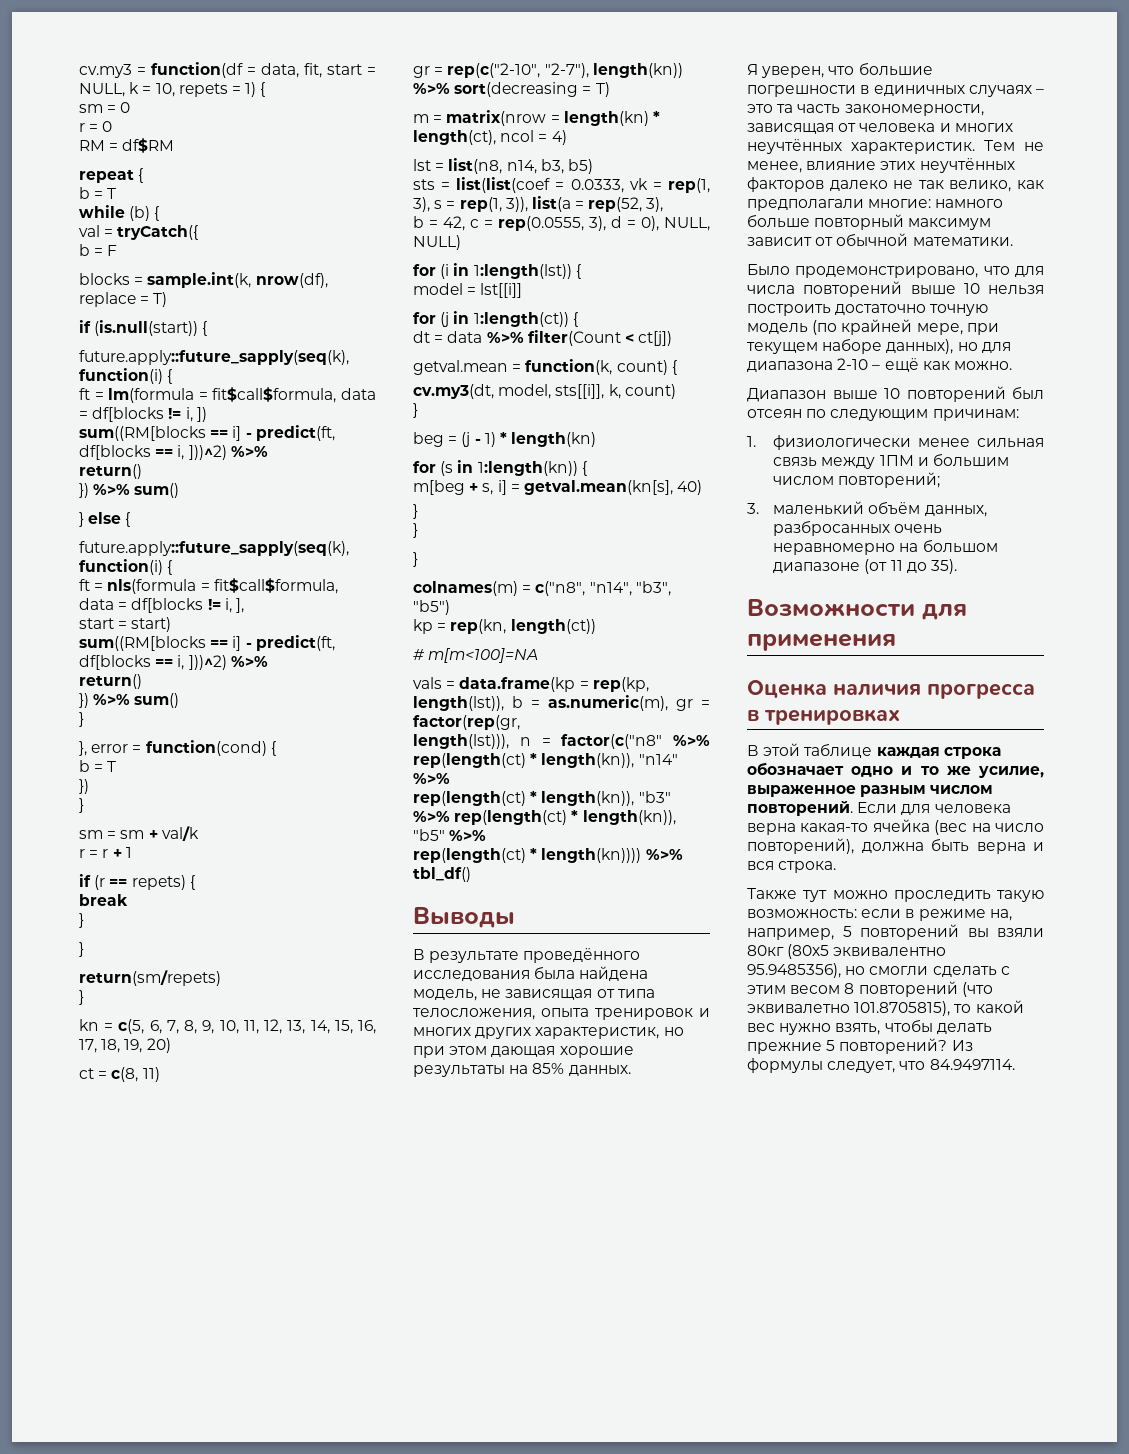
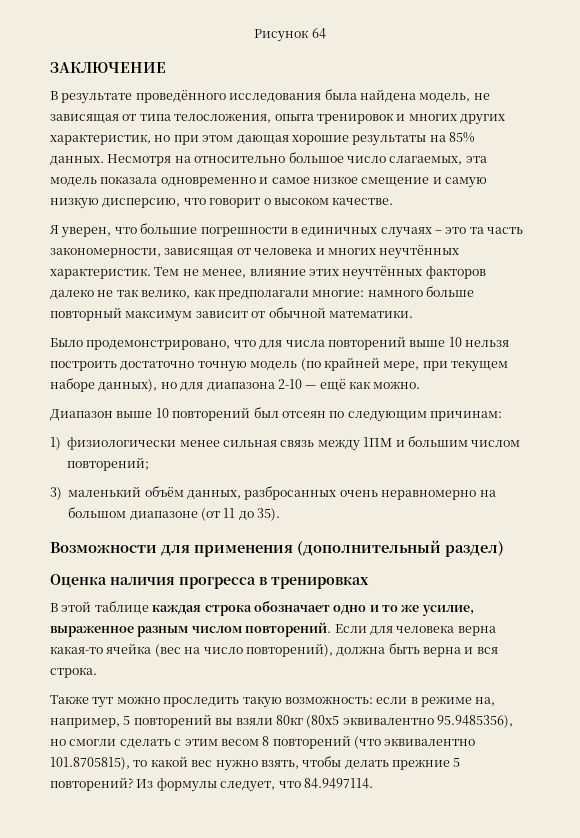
[79,62,376,78] [79,82,266,97] [79,102,131,113] [79,121,113,132] [79,138,175,153] [79,168,144,183] [79,187,117,199] [79,205,160,221] [79,225,199,240] [79,244,118,256] [79,272,328,288] [79,292,168,307] [79,320,208,336] [79,350,349,365] [79,368,173,384] [79,387,376,403] [79,407,207,422] [79,425,335,441] [79,445,268,460] [79,464,142,479] [79,483,180,498] [79,512,131,527] [79,541,349,556] [79,559,173,575] [79,578,338,594] [79,598,244,613] [79,617,172,632] [79,635,335,651] [79,655,268,670] [79,674,142,689] [79,693,180,708] [79,712,84,727] [79,740,276,756] [79,760,117,772] [79,779,89,794] [79,798,84,813] [79,826,199,841] [79,847,132,858] [79,874,195,890] [79,894,128,906] [79,913,84,928] [79,942,84,957] [79,970,221,986] [79,990,84,1005] [79,1019,376,1034] [79,1038,171,1053] [79,1067,160,1082] [413,63,683,78] [413,82,610,97] [413,110,660,126] [413,130,567,145] [413,158,593,174] [413,177,710,193] [413,196,664,212] [413,216,710,231] [413,235,461,250] [413,263,581,279] [413,283,523,298] [413,311,578,327] [413,330,673,346] [413,359,677,375] [413,384,676,399] [413,403,418,418] [413,432,597,447] [413,460,587,476] [413,480,703,495] [413,504,418,519] [413,523,418,538] [413,552,418,567] [413,581,671,596] [413,600,450,615] [413,619,596,634] [413,648,539,663] [413,677,649,692] [413,695,710,711] [413,715,520,730] [413,734,710,749] [413,753,678,768] [413,773,450,784] [413,791,671,806] [413,810,676,825] [413,829,487,841] [413,848,683,863] [413,867,471,882] [413,907,515,928] cv.my3 = function(df = data, fit, start = NULL, k = 10, repets = 1) { // sm = 0 // r = 0 // RM = df$RM // repeat { // b = T // while (b) { // val = tryCatch({ // b = F // blocks = sample.int(k, nrow(df), replace = T) // if (is.null(start)) { // future.apply::future_sapply(seq(k), function(i) { // ft = lm(formula = fit$call$formula, data = df[blocks != i, ]) // sum((RM[blocks == i] - predict(ft, df[blocks == i, ]))^2) %>% // return() // }) %>% sum() // } else { // future.apply::future_sapply(seq(k), function(i) { // ft = nls(formula = fit$call$formula, data = df[blocks != i, ], // start = start) // sum((RM[blocks == i] - predict(ft, df[blocks == i, ]))^2) %>% // return() // }) %>% sum() // } // }, error = function(cond) { // b = T // }) // } // sm = sm + val/k // r = r + 1 // if (r == repets) { // break // } // } // return(sm/repets) // } // kn = c(5, 6, 7, 8, 9, 10, 11, 12, 13, 14, 15, 16, 17, 18, 19, 20) // ct = c(8, 11) // gr = rep(c("2-10", "2-7"), length(kn)) %>% sort(decreasing = T) // m = matrix(nrow = length(kn) * length(ct), ncol = 4) // lst = list(n8, n14, b3, b5) // sts = list(list(coef = 0.0333, vk = rep(1, 3), s = rep(1, 3)), list(a = rep(52, 3), // b = 42, c = rep(0.0555, 3), d = 0), NULL, NULL) // for (i in 1:length(lst)) { // model = lst[[i]] // for (j in 1:length(ct)) { // dt = data %>% filter(Count < ct[j]) // getval.mean = function(k, count) { // cv.my3(dt, model, sts[[i]], k, count) // } // beg = (j - 1) * length(kn) // for (s in 1:length(kn)) { // m[beg + s, i] = getval.mean(kn[s], 40) // } // } // } // colnames(m) = c("n8", "n14", "b3", "b5") // kp = rep(kn, length(ct)) // # m[m<100]=NA // vals = data.frame(kp = rep(kp, length(lst)), b = as.numeric(m), gr = factor(rep(gr, // length(lst))), n = factor(c("n8" %>% rep(length(ct) * length(kn)), "n14" %>% // rep(length(ct) * length(kn)), "b3" %>% rep(length(ct) * length(kn)), "b5" %>% // rep(length(ct) * length(kn)))) %>% tbl_df() // Выводы -> [254,28,326,42] [50,62,166,73] Рисунок 64 // ЗАКЛЮЧЕНИЕ
(631, 1070) none -> [107,152,487,166] [50,176,487,188] [50,197,394,209] Несмотря на относительно большое число слагаемых, эта модель показала одновременно и самое низкое смещение и самую низкую дисперсию, что говорит о высоком качестве.
[872,365,881,370] – -> [305,385,317,389] —
[747,436,756,447] 1. -> [50,437,61,450] 1)
[747,503,759,514] 3. -> [50,487,62,500] 3)
(896, 642) none -> [297,540,504,557] (дополнительный раздел)
[747,1004,850,1013] эквивалетно -> [384,738,476,746] эквивалентно

